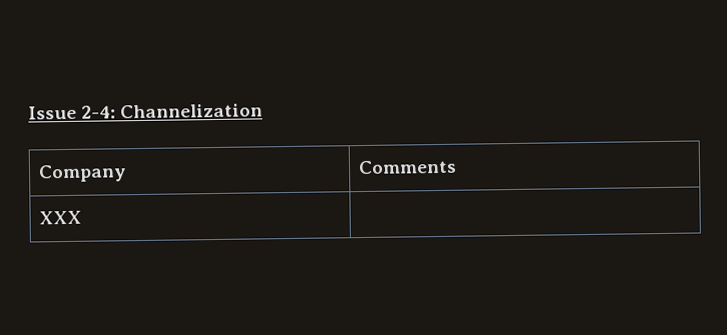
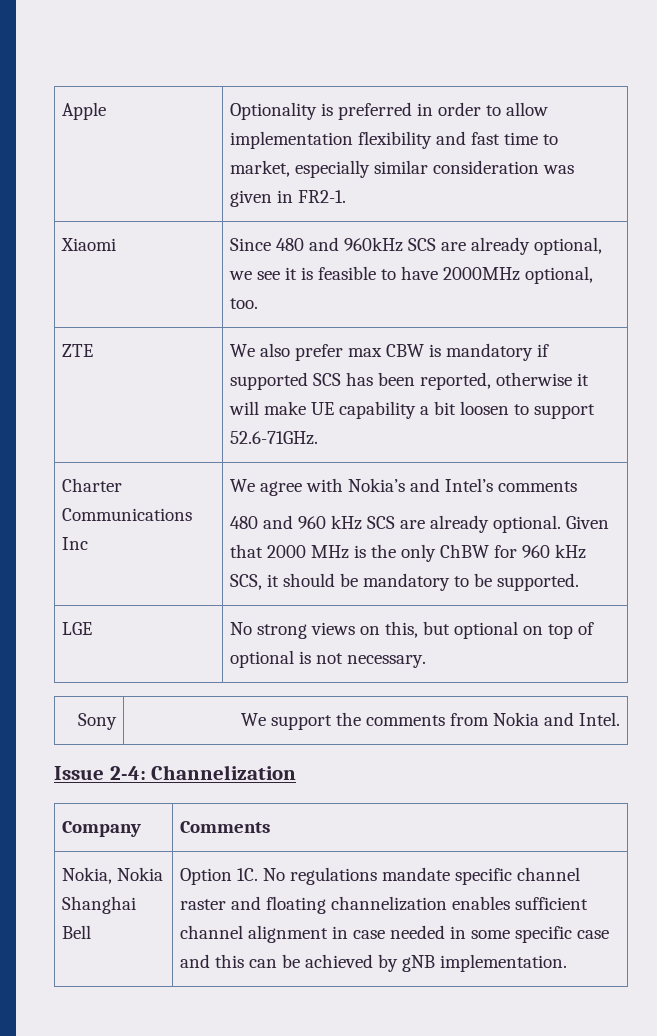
(28, 112) none -> [62,102,107,120] [230,102,549,120] [230,131,559,149] [230,160,575,178] [230,190,347,207] [61,238,117,251] [230,237,603,255] [229,266,594,284] [230,298,259,309] [62,344,94,357] [230,343,550,361] [230,372,590,390] [229,401,596,419] [230,431,319,445] [62,478,123,492] [62,508,193,521] [62,537,89,550] [230,478,578,496] [230,515,610,533] [230,544,587,562] [230,573,580,591] [62,622,93,635] [230,621,595,639] [230,650,427,668] [77,713,117,730] [240,712,620,730] Apple | Optionality is preferred in order to allow implementation flexibility and fast time to market, especially similar consideration was given in FR2-1. // Xiaomi | Since 480 and 960kHz SCS are already optional, we see it is feasible to have 2000MHz optional, too. // ZTE | We also prefer max CBW is mandatory if supported SCS has been reported, otherwise it will make UE capability a bit loosen to support 52.6-71GHz. // Charter Communications Inc | We agree with Nokia’s and Intel’s comments // 480 and 960 kHz SCS are already optional. Given that 2000 MHz is the only ChBW for 960 kHz SCS, it should be mandatory to be supported. // LGE | No strong views on this, but optional on top of optional is not necessary. // Sony | We support the comments from Nokia and Intel. //
[38,210,82,225] XXX | -> [62,867,164,884] [62,896,137,914] [62,925,92,939] [180,867,581,885] [180,896,589,914] [180,925,610,943] [180,954,568,972] Nokia, Nokia Shanghai Bell | Option 1C. No regulations mandate specific channel raster and floating channelization enables sufficient channel alignment in case needed in some specific case and this can be achieved by gNB implementation.

